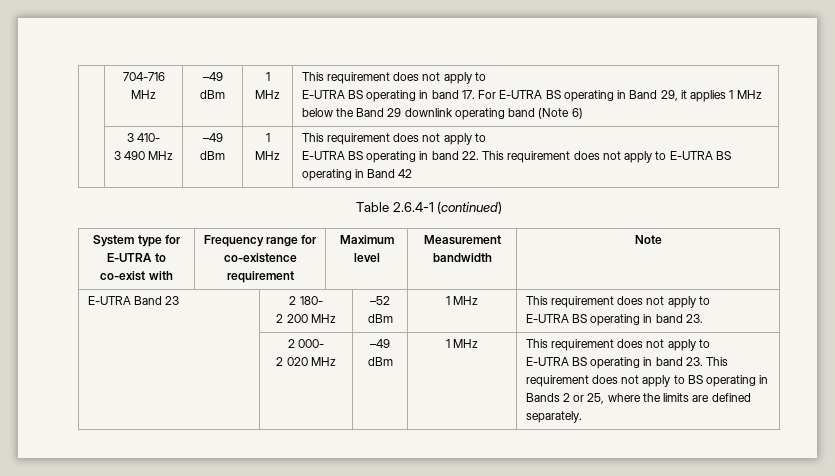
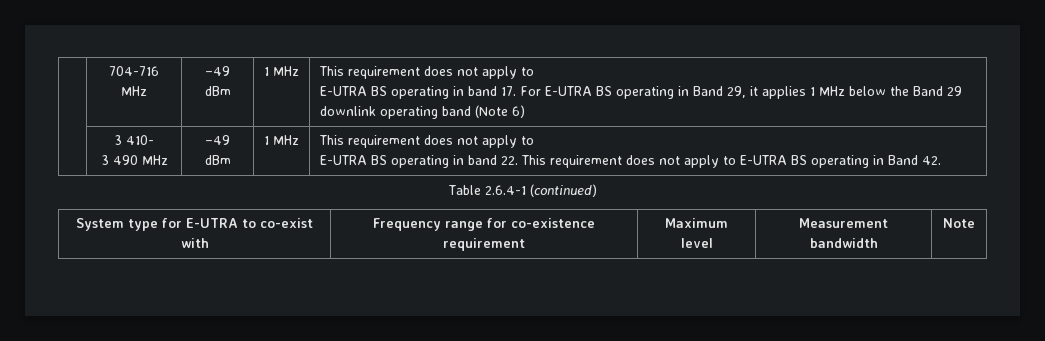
[398,169,413,178] 42 -> [921,156,941,165] 42.
[87,296,180,305] [289,296,323,305] [276,314,336,323] [370,296,390,305] [367,314,393,323] [445,296,479,305] [525,296,710,308] [525,314,703,326] [287,339,325,348] [276,357,336,366] [370,339,390,348] [367,357,393,366] [445,339,479,348] [525,339,710,351] [525,357,729,369] [525,375,769,387] [525,393,751,404] [525,411,582,423] // E-UTRA Band 23 | 2 180- // 2 200 MHz | –52 dBm | 1 MHz | This requirement does not apply to // E-UTRA BS operating in band 23. // | 2 000- // 2 020 MHz | –49 dBm | 1 MHz | This requirement does not apply to // E-UTRA BS operating in band 23. This requirement does not apply to BS operating in Bands 2 or 25, where the limits are defined separately. -> (975, 223) none

